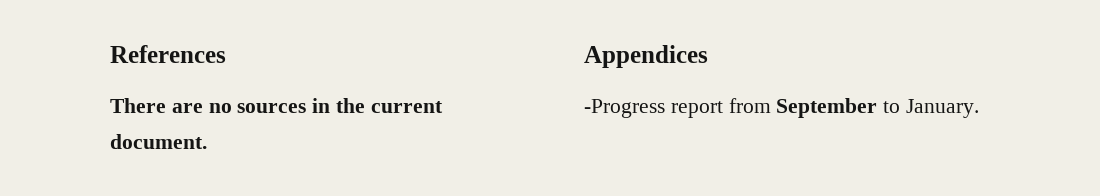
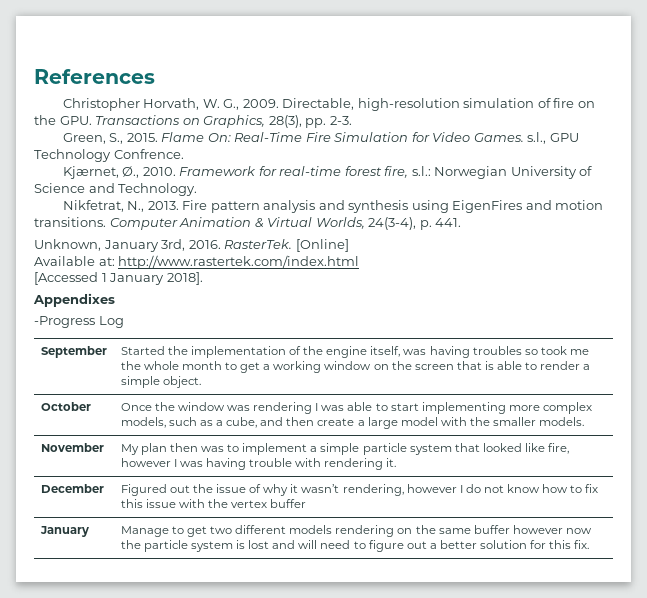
[110,98,443,113] [110,134,207,149] [584,45,708,68] There are no sources in the current document. // Appendices -> [62,98,595,111] [34,115,352,128] [62,132,579,144] [34,149,184,162] [62,166,593,179] [34,183,198,196] [62,200,604,213] [34,217,462,230] [34,239,349,252] [34,255,360,269] [34,272,203,285] [33,293,115,307] Christopher Horvath, W. G., 2009. Directable, high-resolution simulation of fire on the GPU. Transactions on Graphics, 28(3), pp. 2-3. // Green, S., 2015. Flame On: Real-Time Fire Simulation for Video Games. s.l., GPU Technology Confrence. // Kjærnet, Ø., 2010. Framework for real-time forest fire, s.l.: Norwegian University of Science and Technology. // Nikfetrat, N., 2013. Fire pattern analysis and synthesis using EigenFires and motion transitions. Computer Animation & Virtual Worlds, 24(3-4), p. 441. // Unknown, January 3rd, 2016. RasterTek. [Online] // Available at: http://www.rastertek.com/index.html // [Accessed 1 January 2018]. // Appendixes
[670,98,771,118] report from -> [98,316,124,328] Log //
[883,99,980,118] to January. -> [120,346,589,358] [120,361,591,373] [120,376,201,388] [40,402,91,411] [120,402,592,414] [120,417,585,429] [40,443,104,452] [120,443,570,455] [120,458,397,470] [40,484,104,493] [120,484,599,496] [120,499,307,508] [39,526,89,537] [120,525,592,537] [120,540,590,552] | Started the implementation of the engine itself, was having troubles so took me the whole month to get a working window on the screen that is able to render a simple object. // October | Once the window was rendering I was able to start implementing more complex models, such as a cube, and then create a large model with the smaller models. // November | My plan then was to implement a simple particle system that looked like fire, however I was having trouble with rendering it. // December | Figured out the issue of why it wasn’t rendering, however I do not know how to fix this issue with the vertex buffer // January | Manage to get two different models rendering on the same buffer however now the particle system is lost and will need to figure out a better solution for this fix.

